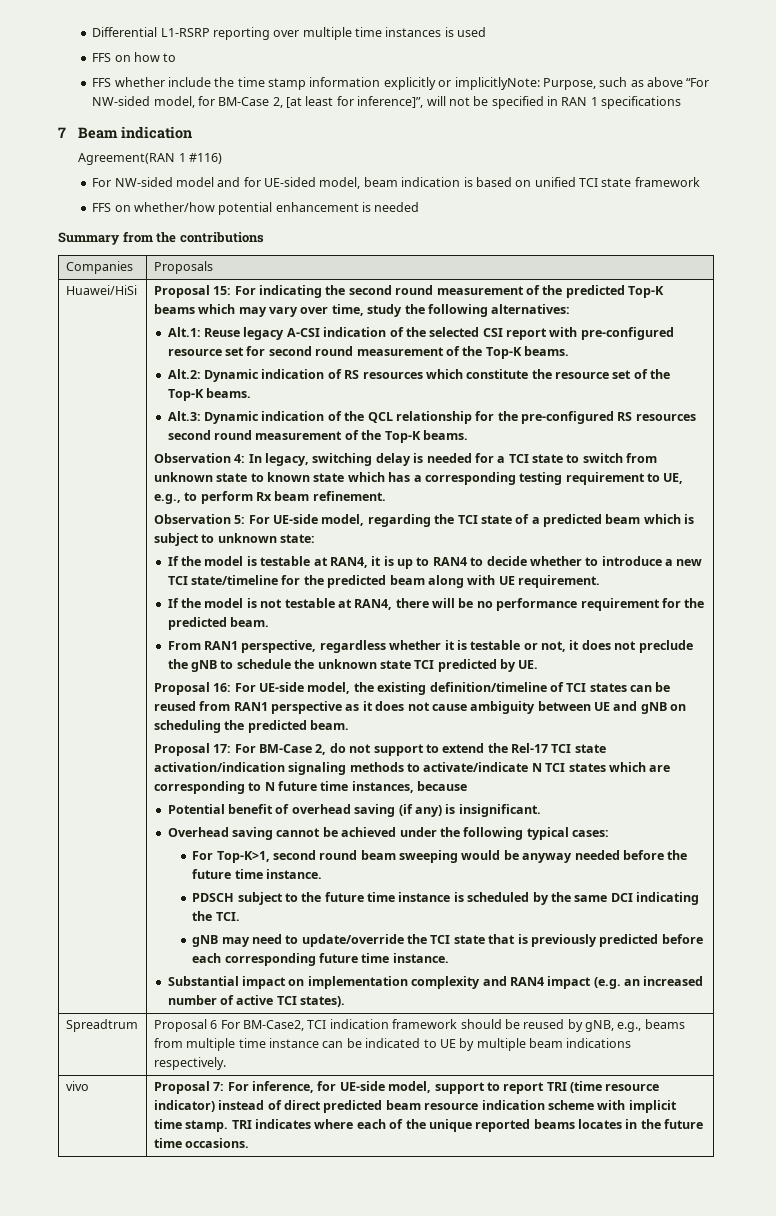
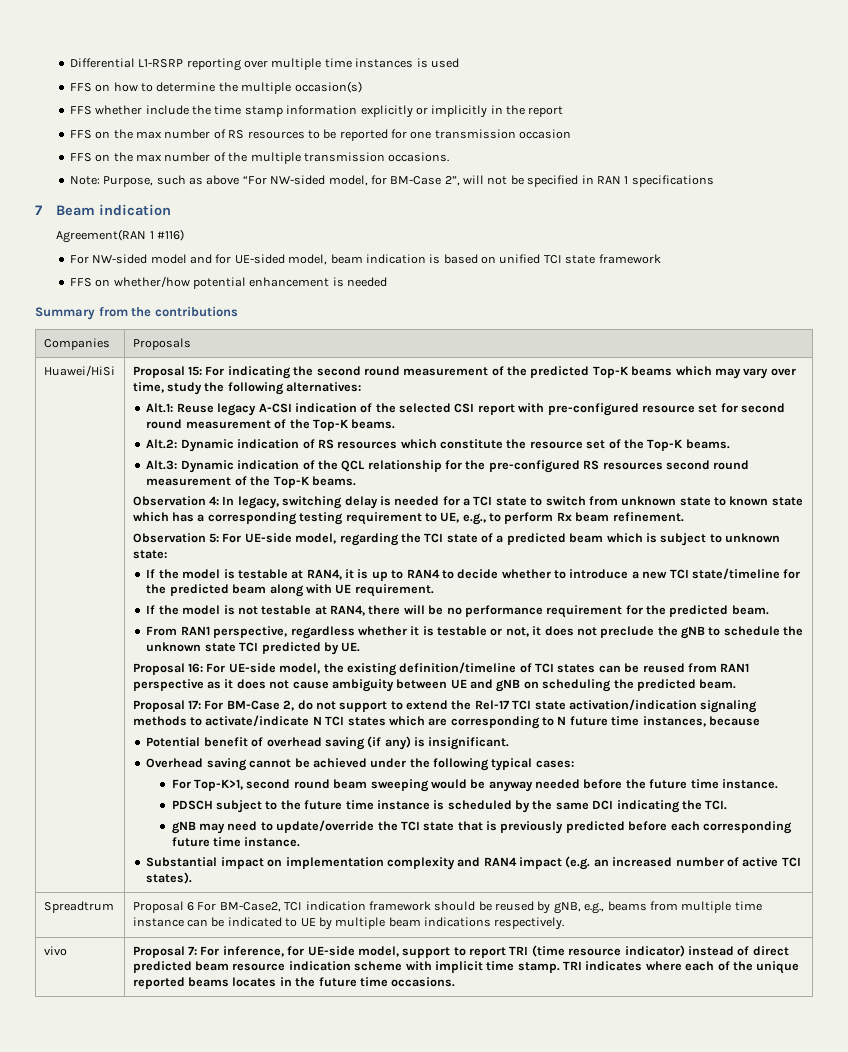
(177, 57) none -> [156,81,362,94] determine the multiple occasion(s)
[454,77,540,90] implicitlyNote: -> [431,105,564,118] [69,129,572,141] [69,152,450,164] [69,176,100,185] implicitly in the report // FFS on the max number of RS resources to be reported for one transmission occasion // FFS on the max number of the multiple transmission occasions. // Note:
[272,96,424,108] 2, [at least for inference]”, -> [444,176,460,186] 2”,

